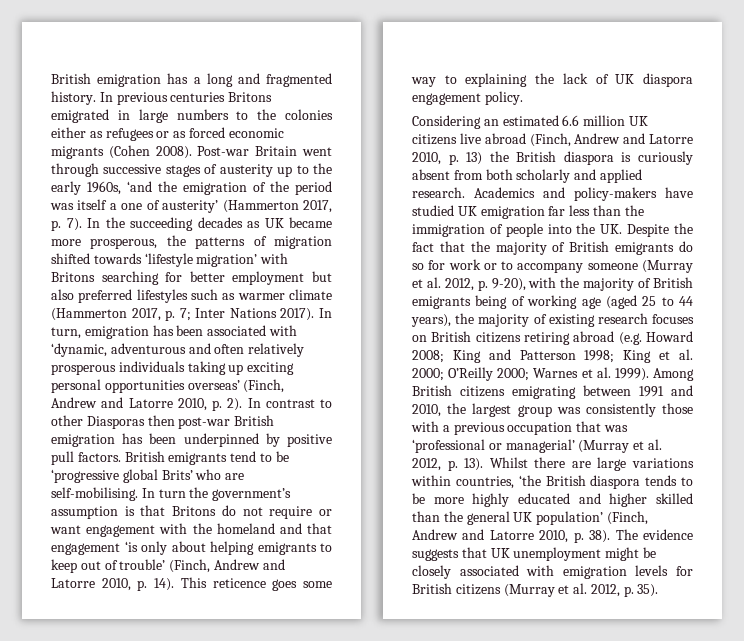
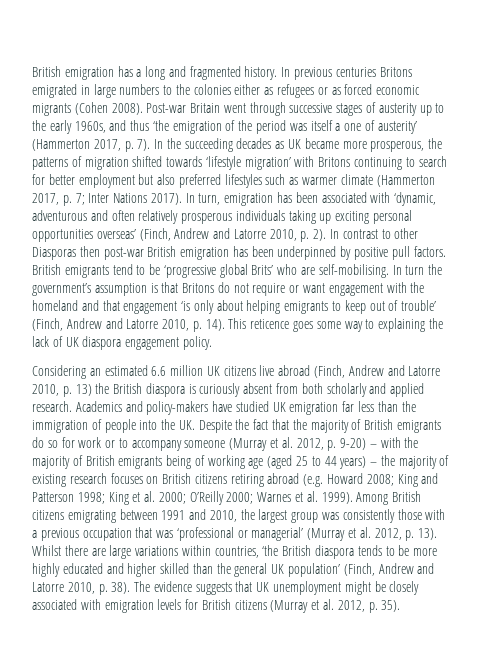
[127,181,177,192] ‘and the -> [109,120,169,131] and thus ‘the
[101,271,159,285] searching -> [354,156,447,170] continuing to search
[491,278,526,291] 9-20), -> [340,438,377,450] 9-20) –
[411,314,451,327] years), -> [339,456,378,469] years) –

